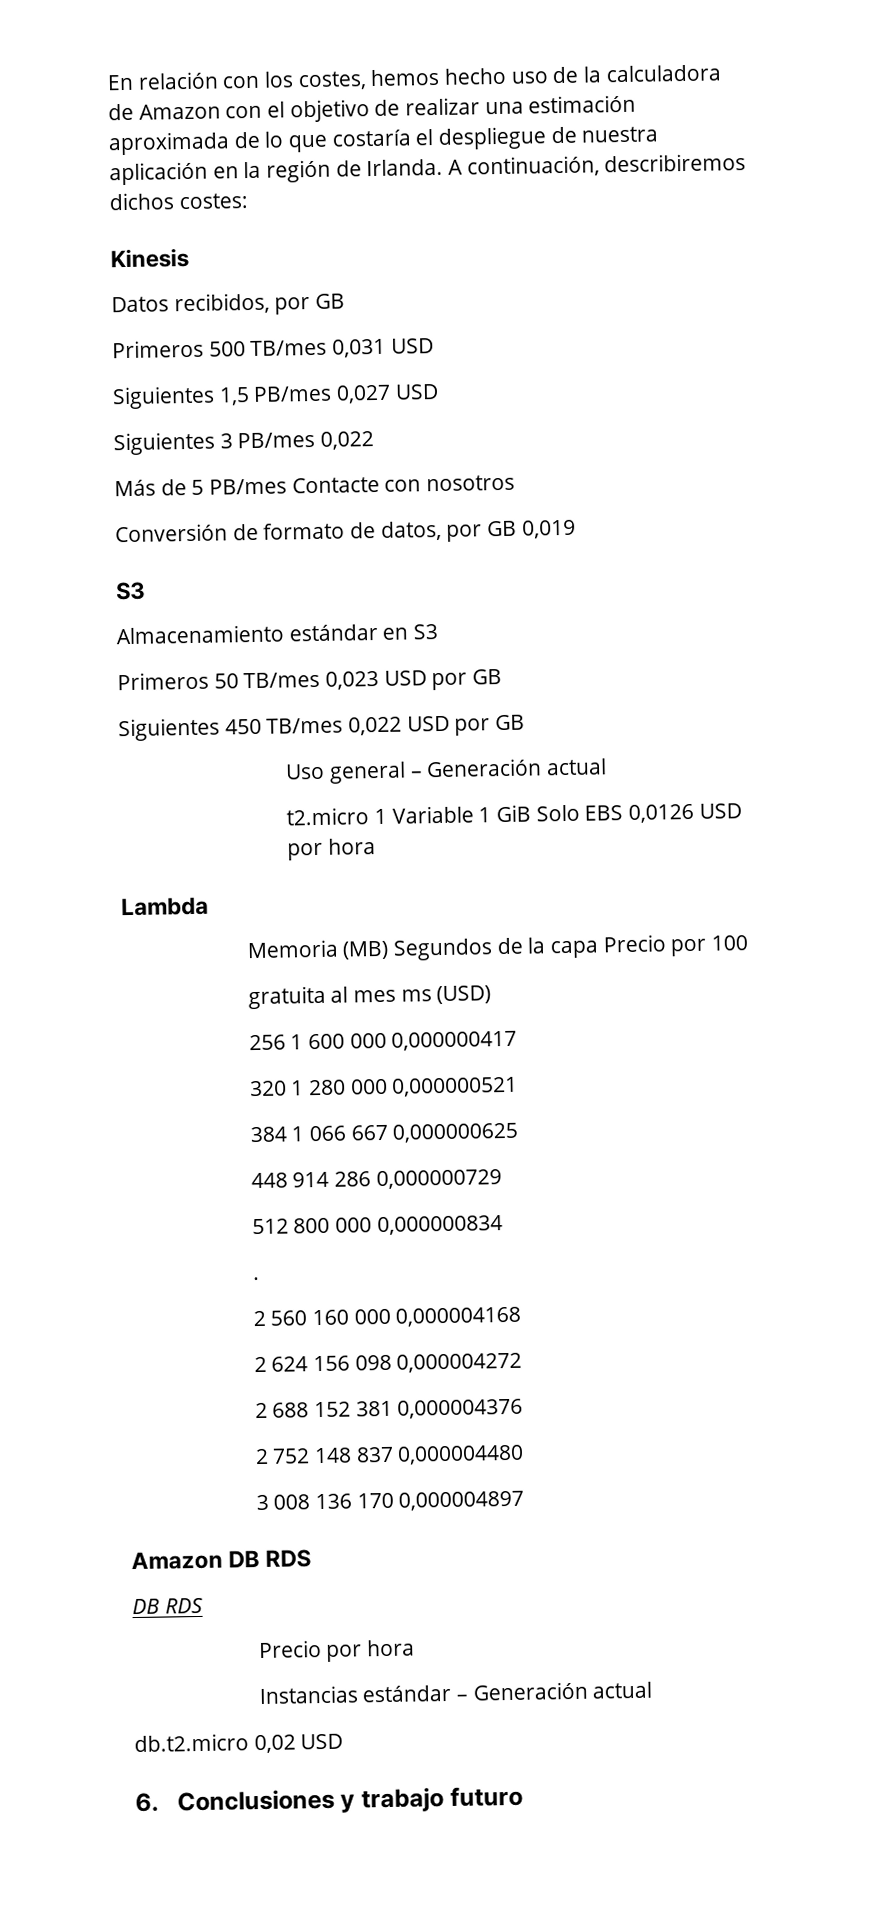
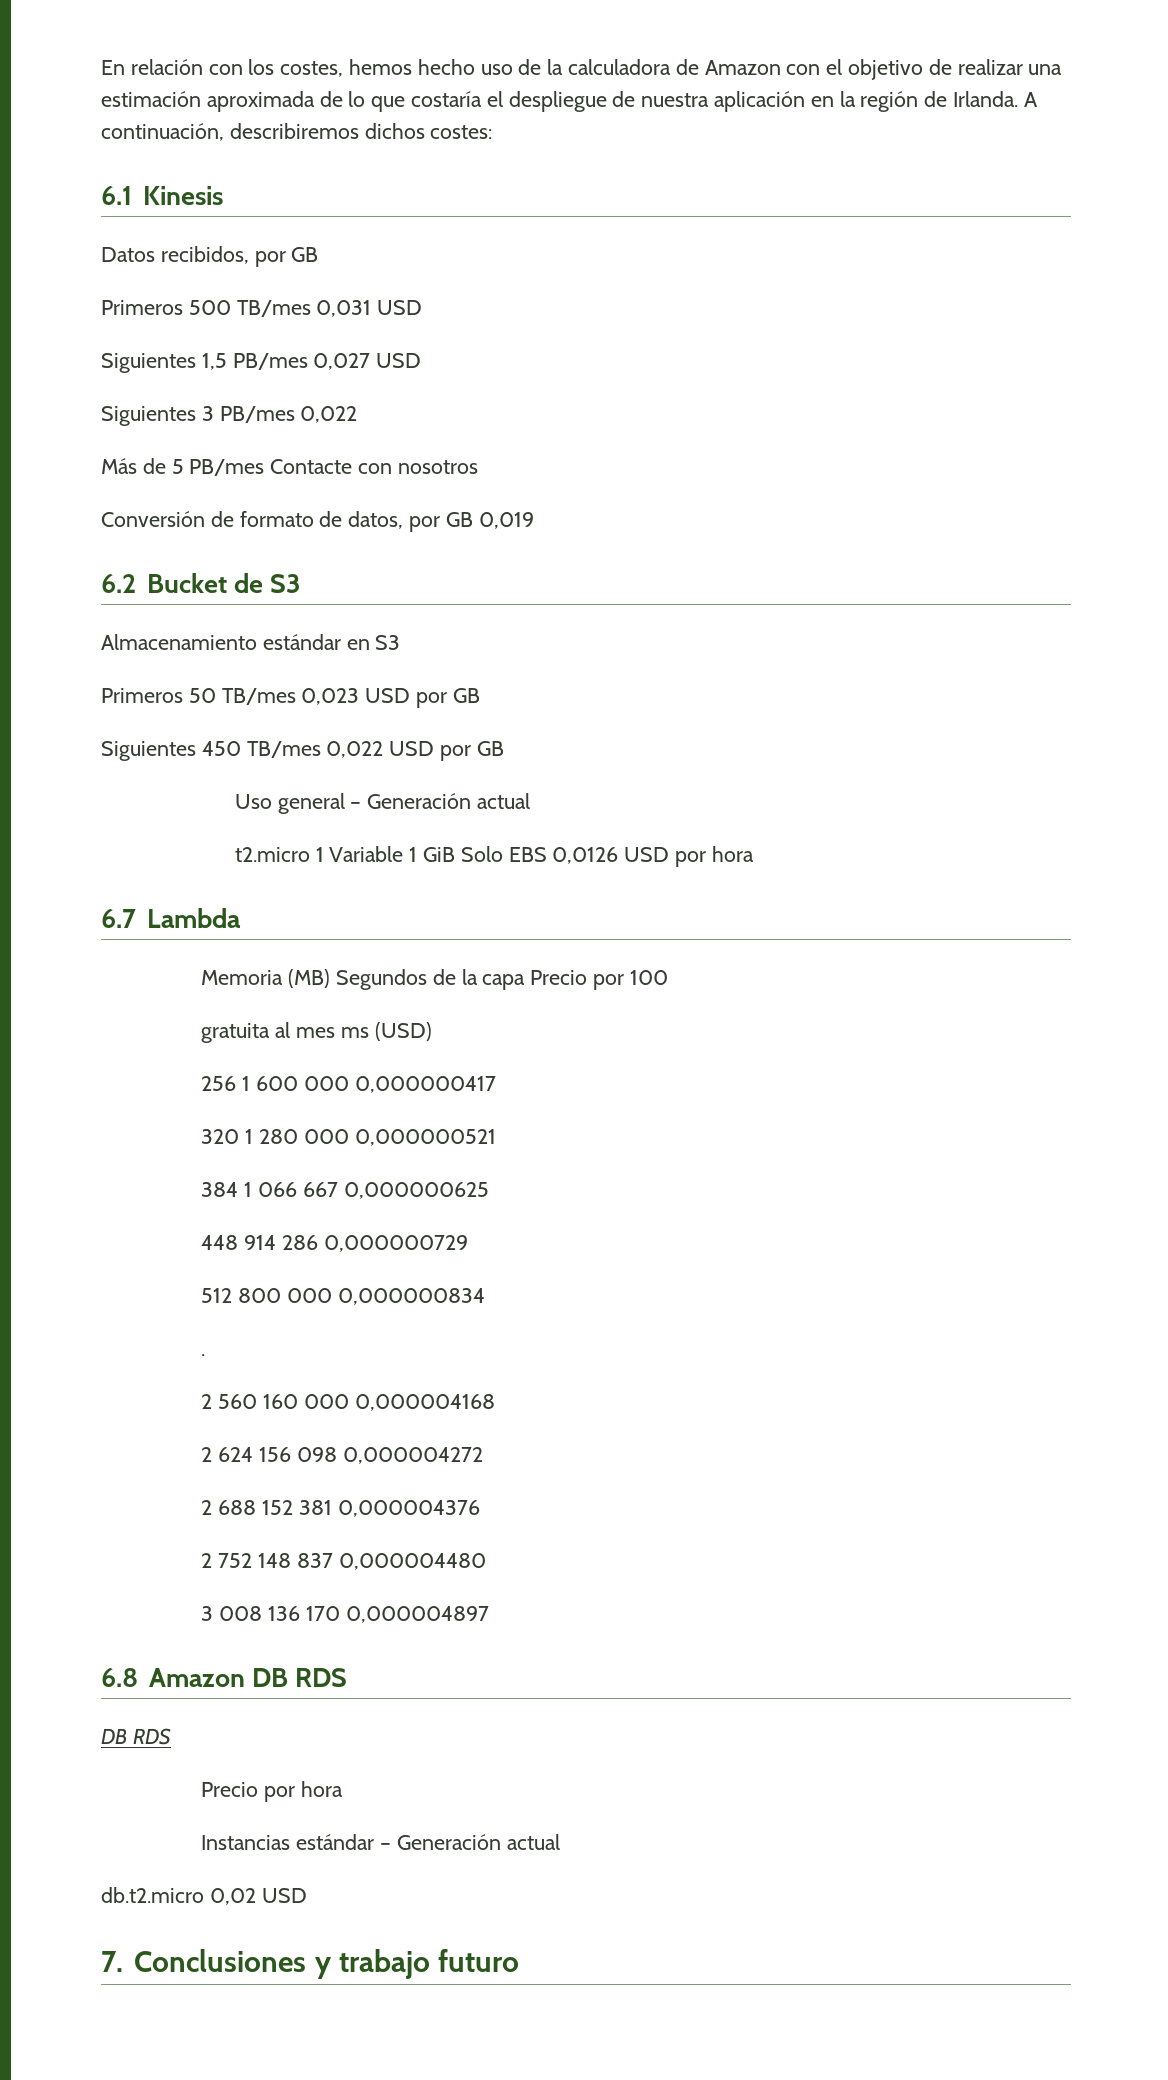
(248, 201) none -> [101,186,132,205] 6.1
(576, 529) none -> [101,573,264,593] 6.2 Bucket de
(377, 846) none -> [101,909,136,928] 6.7
(525, 1500) none -> [101,1668,138,1687] 6.8
[135,1792,159,1813] 6. -> [101,1951,123,1972] 7.

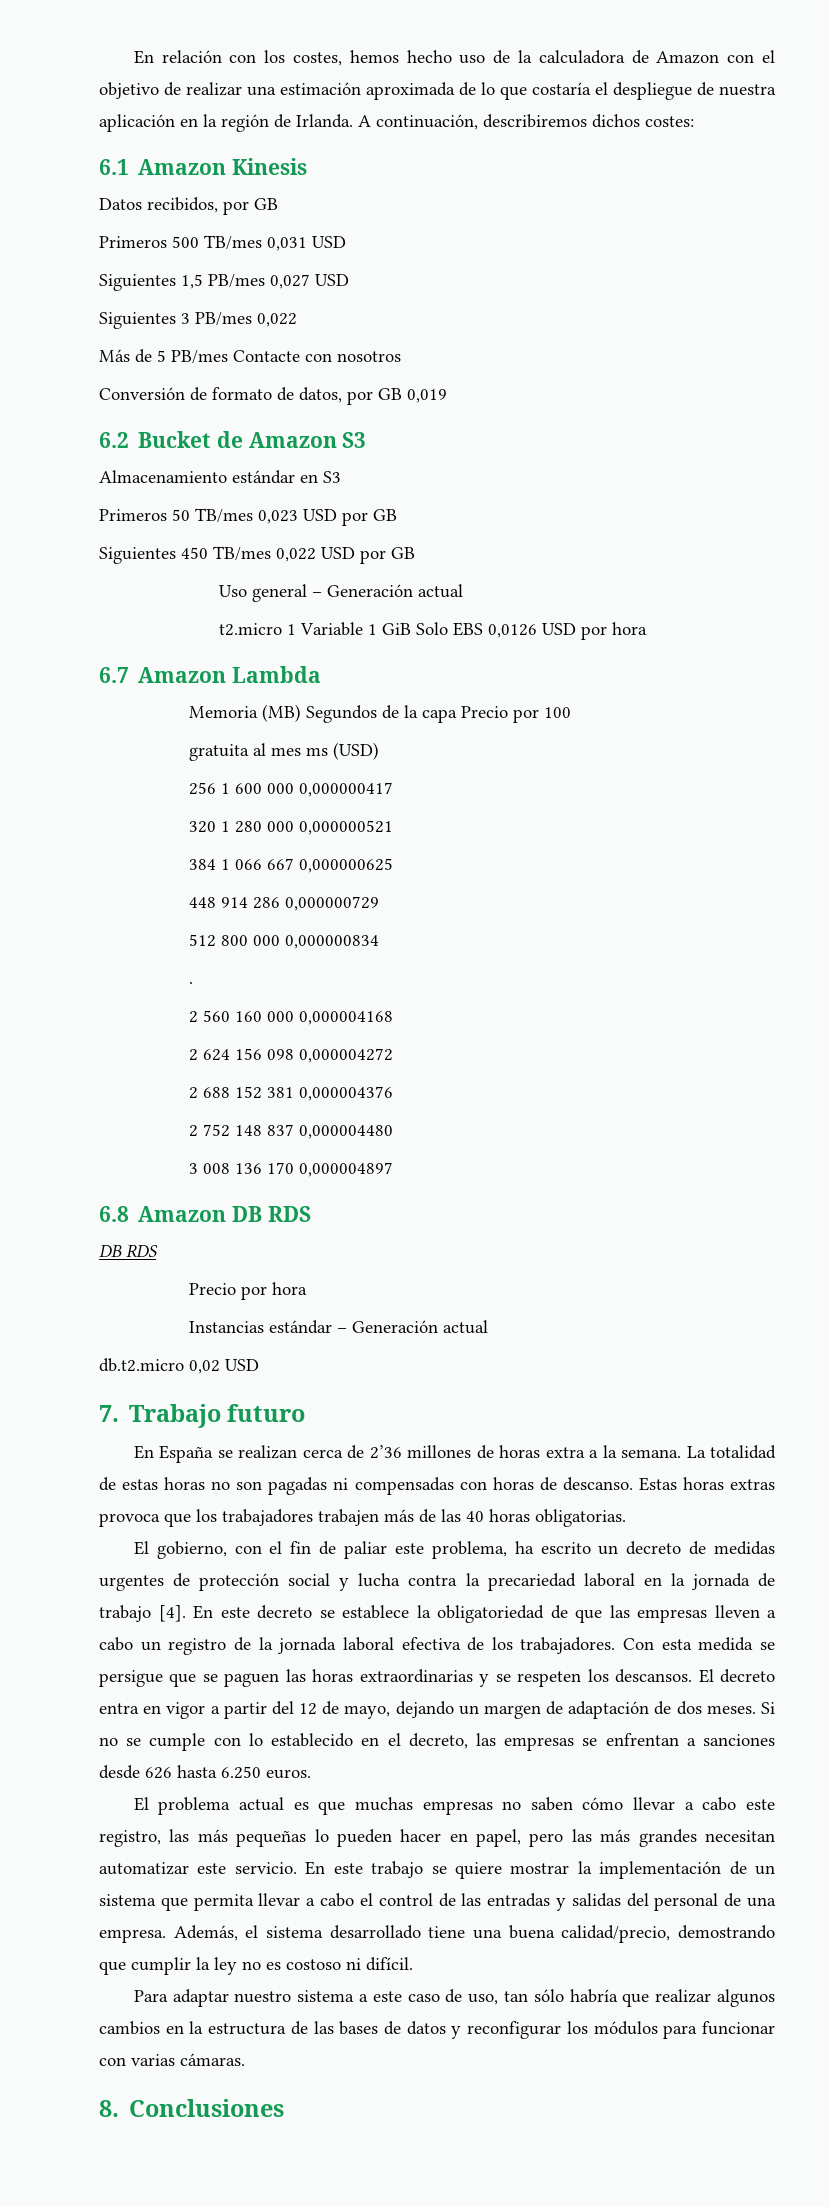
(132, 195) none -> [138,159,227,175] Amazon
(264, 583) none -> [248,432,337,448] Amazon
(136, 918) none -> [138,667,227,683] Amazon
[134,1949,519,1979] Conclusiones y trabajo futuro -> [129,1404,306,1428] [133,1445,776,1463] [99,1477,775,1495] [99,1509,626,1527] [133,1541,775,1559] [99,1573,776,1591] [99,1605,776,1623] [99,1637,775,1655] [99,1669,775,1687] [99,1701,775,1719] [99,1733,775,1751] [99,1765,311,1779] [133,1797,776,1815] [99,1829,775,1847] [99,1861,775,1879] [99,1893,776,1911] [99,1925,775,1943] [99,1957,413,1975] [133,1989,775,2007] [99,2021,775,2039] [99,2053,245,2066] [99,2099,285,2117] Trabajo futuro // En España se realizan cerca de 2’36 millones de horas extra a la semana. La totalidad de estas horas no son pagadas ni compensadas con horas de descanso. Estas horas extras provoca que los trabajadores trabajen más de las 40 horas obligatorias. // El gobierno, con el fin de paliar este problema, ha escrito un decreto de medidas urgentes de protección social y lucha contra la precariedad laboral en la jornada de trabajo [4]. En este decreto se establece la obligatoriedad de que las empresas lleven a cabo un registro de la jornada laboral efectiva de los trabajadores. Con esta medida se persigue que se paguen las horas extraordinarias y se respeten los descansos. El decreto entra en vigor a partir del 12 de mayo, dejando un margen de adaptación de dos meses. Si no se cumple con lo establecido en el decreto, las empresas se enfrentan a sanciones desde 626 hasta 6.250 euros. // El problema actual es que muchas empresas no saben cómo llevar a cabo este registro, las más pequeñas lo pueden hacer en papel, pero las más grandes necesitan automatizar este servicio. En este trabajo se quiere mostrar la implementación de un sistema que permita llevar a cabo el control de las entradas y salidas del personal de una empresa. Además, el sistema desarrollado tiene una buena calidad/precio, demostrando que cumplir la ley no es costoso ni difícil. // Para adaptar nuestro sistema a este caso de uso, tan sólo habría que realizar algunos cambios en la estructura de las bases de datos y reconfigurar los módulos para funcionar con varias cámaras. // 8. Conclusiones

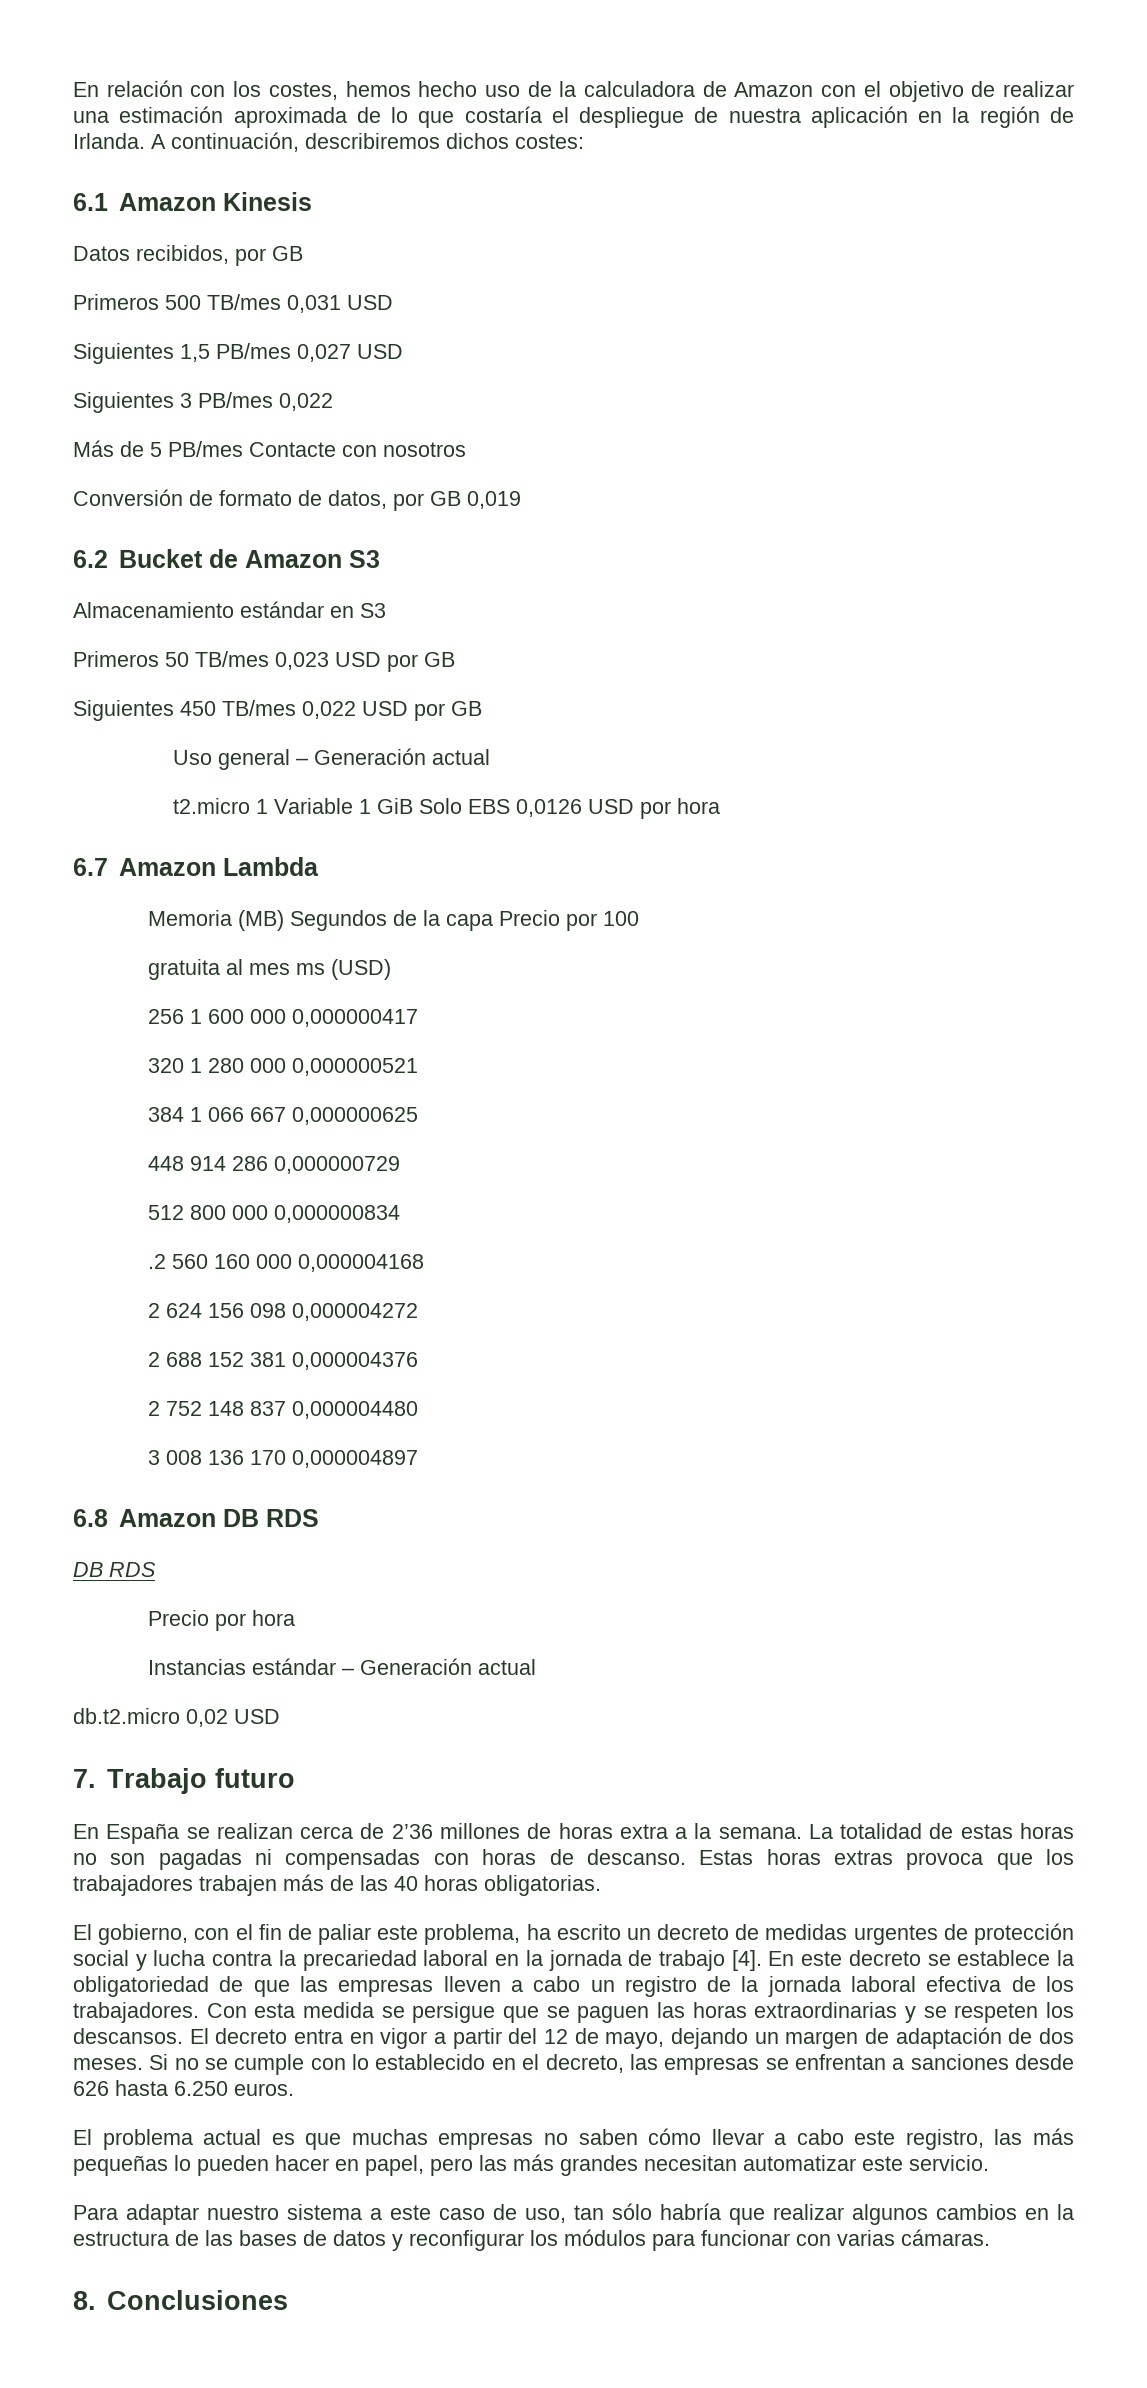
[189,982,194,984] [189,1011,199,1023] . // 2 -> [147,1254,166,1269] .2
[305,1861,775,1879] [99,1893,776,1911] [99,1925,775,1943] [99,1957,413,1975] En este trabajo se quiere mostrar la implementación de un sistema que permita llevar a cabo el control de las entradas y salidas del personal de una empresa. Además, el sistema desarrollado tiene una buena calidad/precio, demostrando que cumplir la ley no es costoso ni difícil. -> (989, 2163) none

